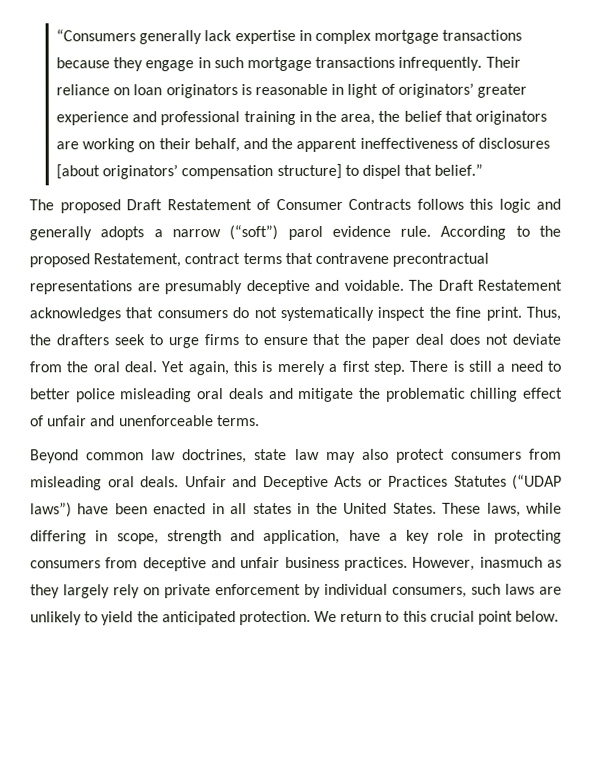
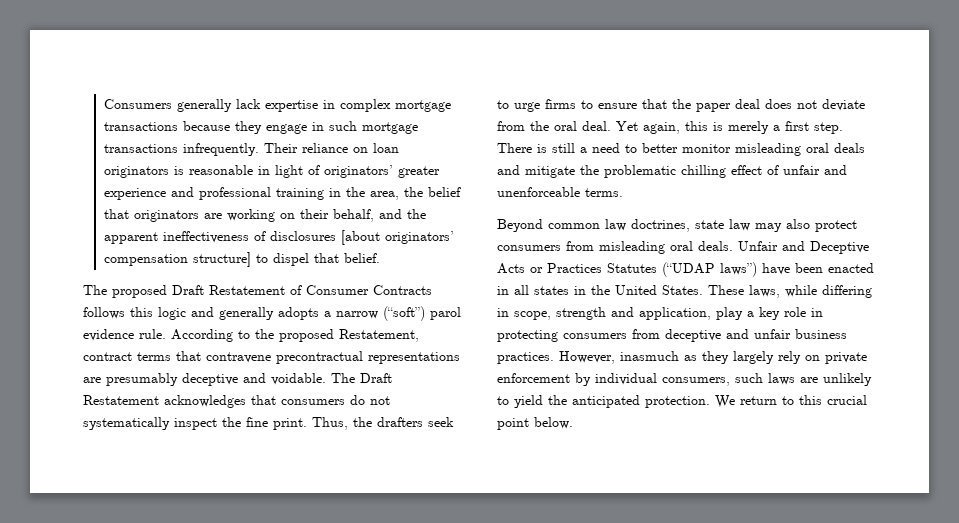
[56,29,137,42] “Consumers -> [103,99,172,109] Consumers
[434,163,484,176] belief.” -> [343,253,380,263] belief.
[75,388,116,403] police -> [682,144,731,153] monitor
[348,529,381,541] have -> [716,307,743,320] play

